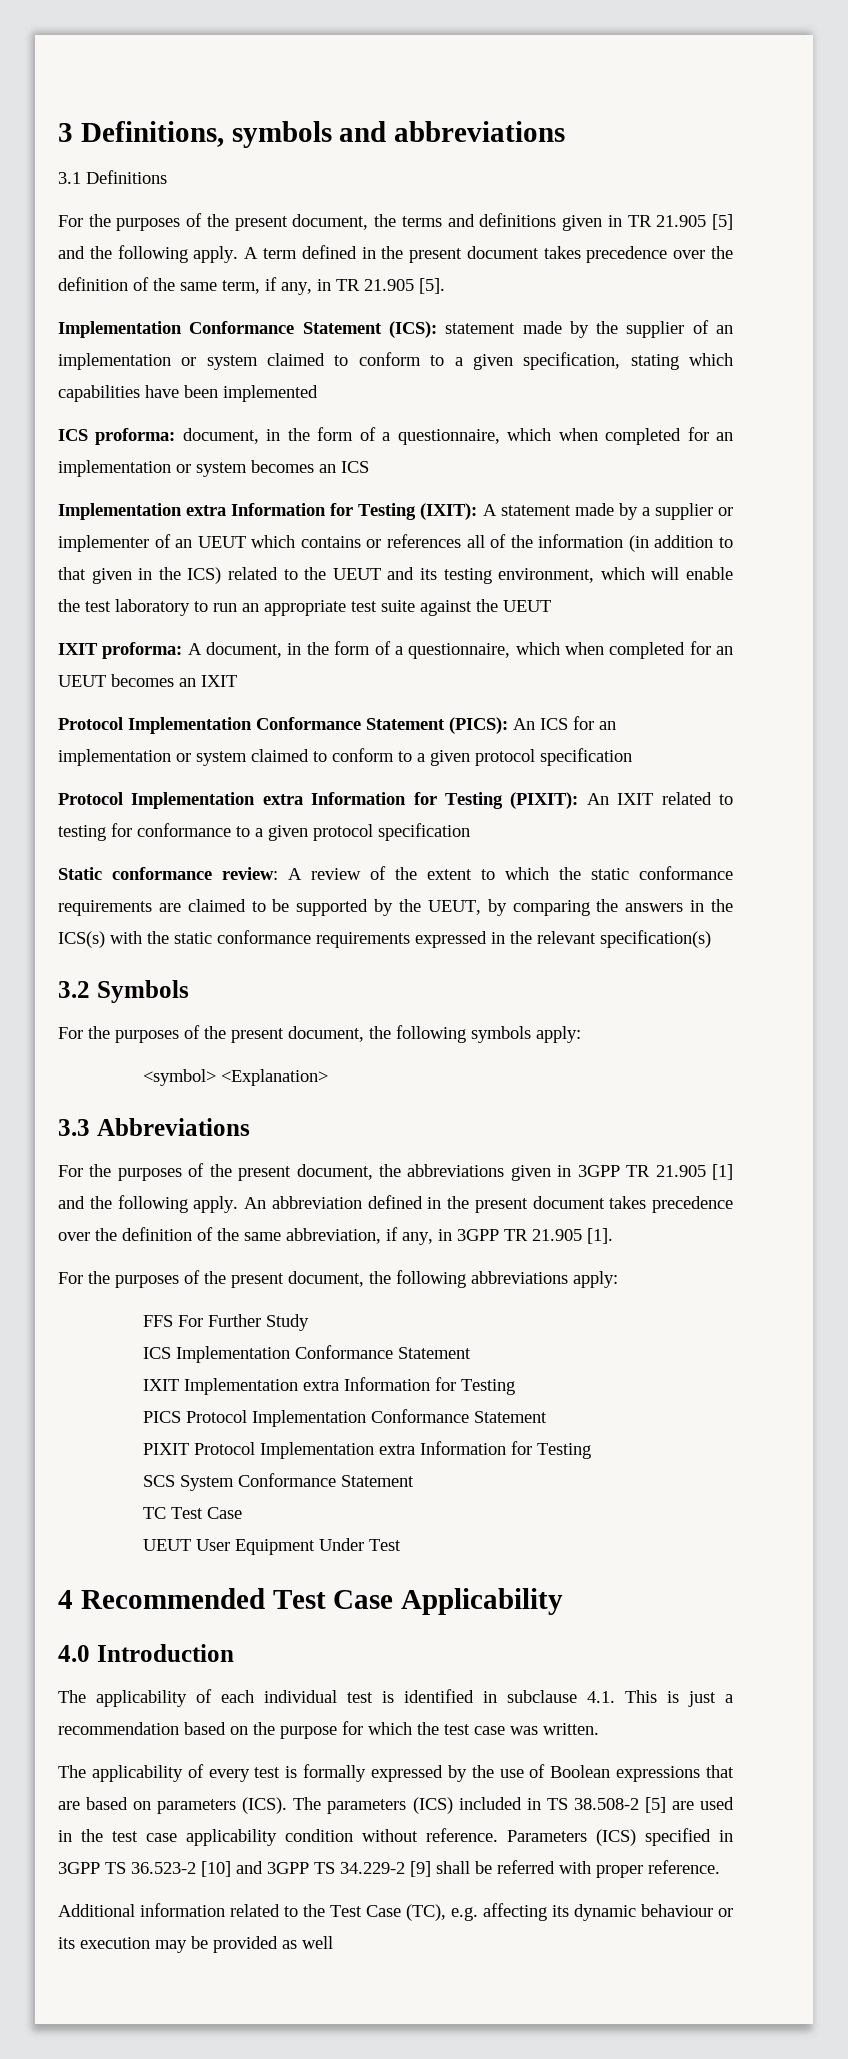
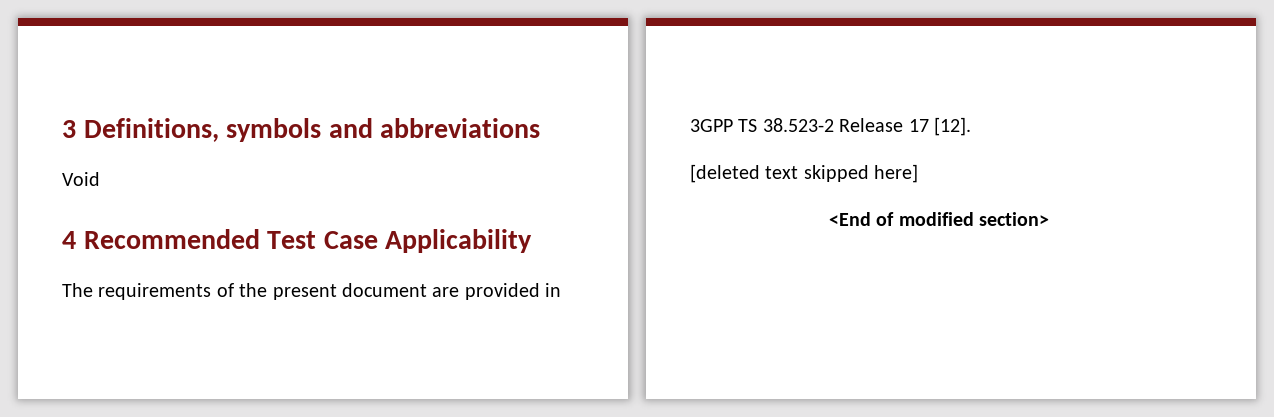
[58,170,167,184] [58,213,734,231] [58,245,734,263] [58,277,445,295] [58,320,733,338] [58,352,734,370] [58,385,318,402] [58,427,733,445] [58,460,369,477] [58,503,734,520] [58,534,733,552] [58,567,734,584] [58,599,551,616] [58,641,733,659] [58,674,237,687] [58,716,616,734] [58,748,632,766] [58,792,733,809] [58,823,470,841] [58,866,733,880] [58,899,733,916] [58,930,711,948] [58,980,189,1003] [58,1025,581,1043] [143,1069,329,1086] [58,1118,250,1136] [58,1163,734,1181] [58,1195,733,1213] [58,1227,613,1245] [58,1270,618,1288] [143,1314,310,1331] [143,1345,472,1363] [143,1377,516,1395] [143,1409,548,1427] [143,1441,592,1459] [143,1473,415,1491] [143,1507,243,1519] [143,1538,402,1555] 3.1 Definitions // For the purposes of the present document, the terms and definitions given in TR 21.905 [5] and the following apply. A term defined in the present document takes precedence over the definition of the same term, if any, in TR 21.905 [5]. // Implementation Conformance Statement (ICS): statement made by the supplier of an implementation or system claimed to conform to a given specification, stating which capabilities have been implemented // ICS proforma: document, in the form of a questionnaire, which when completed for an implementation or system becomes an ICS // Implementation extra Information for Testing (IXIT): A statement made by a supplier or implementer of an UEUT which contains or references all of the information (in addition to that given in the ICS) related to the UEUT and its testing environment, which will enable the test laboratory to run an appropriate test suite against the UEUT // IXIT proforma: A document, in the form of a questionnaire, which when completed for an UEUT becomes an IXIT // Protocol Implementation Conformance Statement (PICS): An ICS for an implementation or system claimed to conform to a given protocol specification // Protocol Implementation extra Information for Testing (PIXIT): An IXIT related to testing for conformance to a given protocol specification // Static conformance review: A review of the extent to which the static conformance requirements are claimed to be supported by the UEUT, by comparing the answers in the ICS(s) with the static conformance requirements expressed in the relevant specification(s) // 3.2 Symbols // For the purposes of the present document, the following symbols apply: // <symbol> <Explanation> // 3.3 Abbreviations // For the purposes of the present document, the abbreviations given in 3GPP TR 21.905 [1] and the following apply. An abbreviation defined in the present document takes precedence over the definition of the same abbreviation, if any, in 3GPP TR 21.905 [1]. // For the purposes of the present document, the following abbreviations apply: // FFS For Further Study // ICS Implementation Conformance Statement // IXIT Implementation extra Information for Testing // PICS Protocol Implementation Conformance Statement // PIXIT Protocol Implementation extra Information for Testing // SCS System Conformance Statement // TC Test Case // UEUT User Equipment Under Test -> [62,172,100,186] Void
[58,1644,234,1662] [58,1689,733,1707] [58,1721,599,1739] [58,1764,734,1782] [58,1797,734,1814] [58,1828,733,1846] [58,1860,720,1878] [58,1903,733,1921] [58,1936,333,1953] // 4.0 Introduction // The applicability of each individual test is identified in subclause 4.1. This is just a recommendation based on the purpose for which the test case was written. // The applicability of every test is formally expressed by the use of Boolean expressions that are based on parameters (ICS). The parameters (ICS) included in TS 38.508-2 [5] are used in the test case applicability condition without reference. Parameters (ICS) specified in 3GPP TS 36.523-2 [10] and 3GPP TS 34.229-2 [9] shall be referred with proper reference. // Additional information related to the Test Case (TC), e.g. affecting its dynamic behaviour or its execution may be provided as well -> [62,283,562,300] [690,117,971,136] [690,164,919,183] [829,212,1050,226] // The requirements of the present document are provided in 3GPP TS 38.523-2 Release 17 [12]. // [deleted text skipped here] // <End of modified section>

